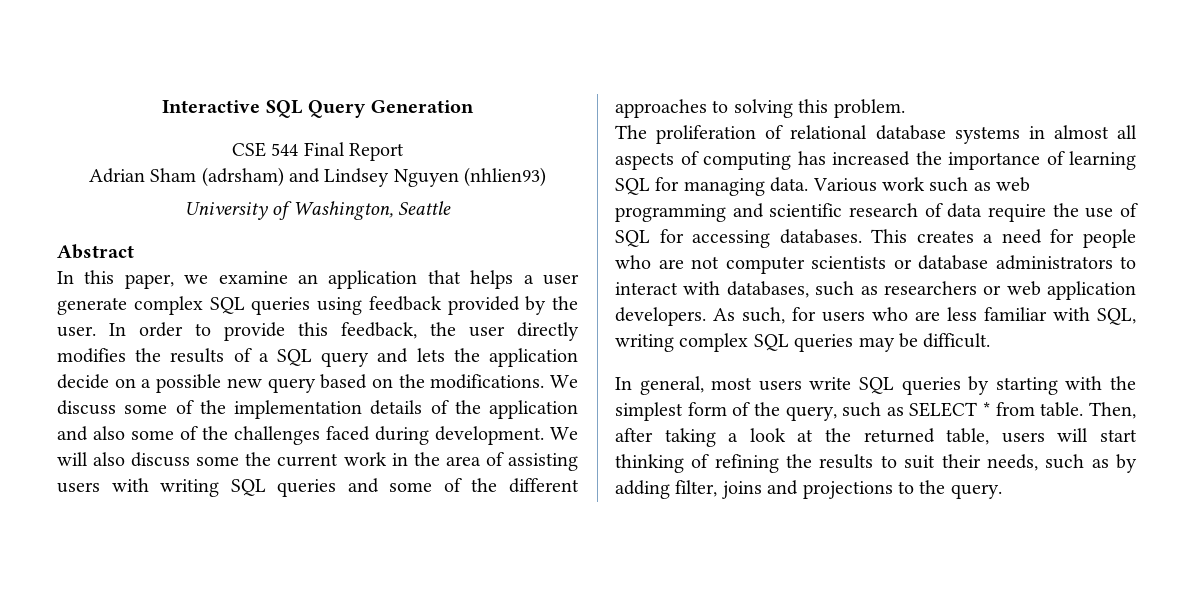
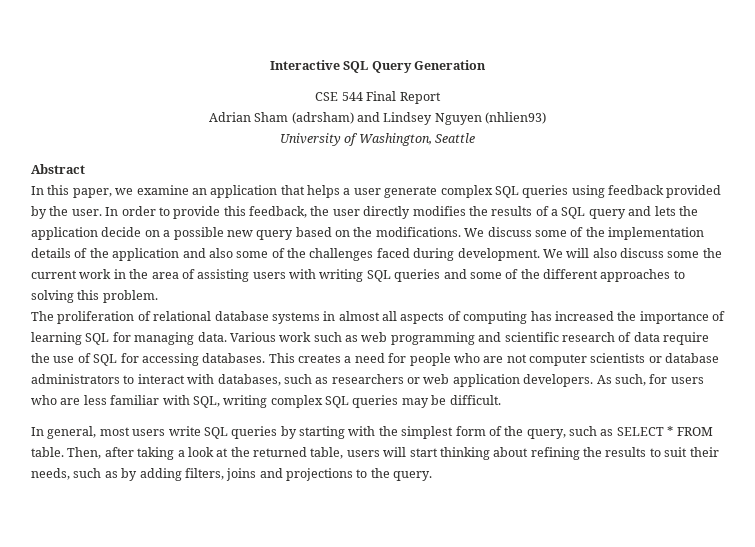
[995,402,1035,416] from -> [676,427,713,436] FROM
[691,454,710,468] of -> [493,447,529,457] about
[675,480,718,497] filter, -> [184,468,224,480] filters,

